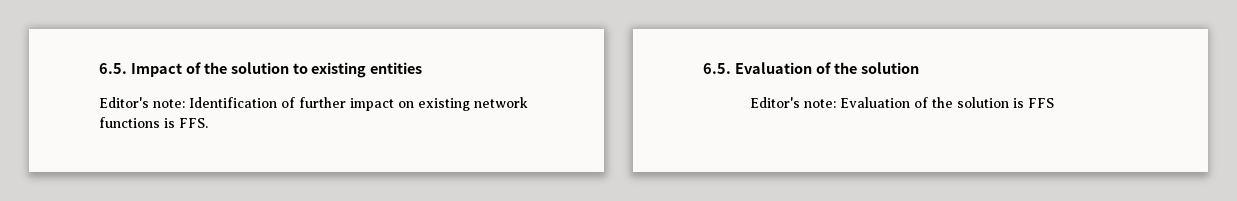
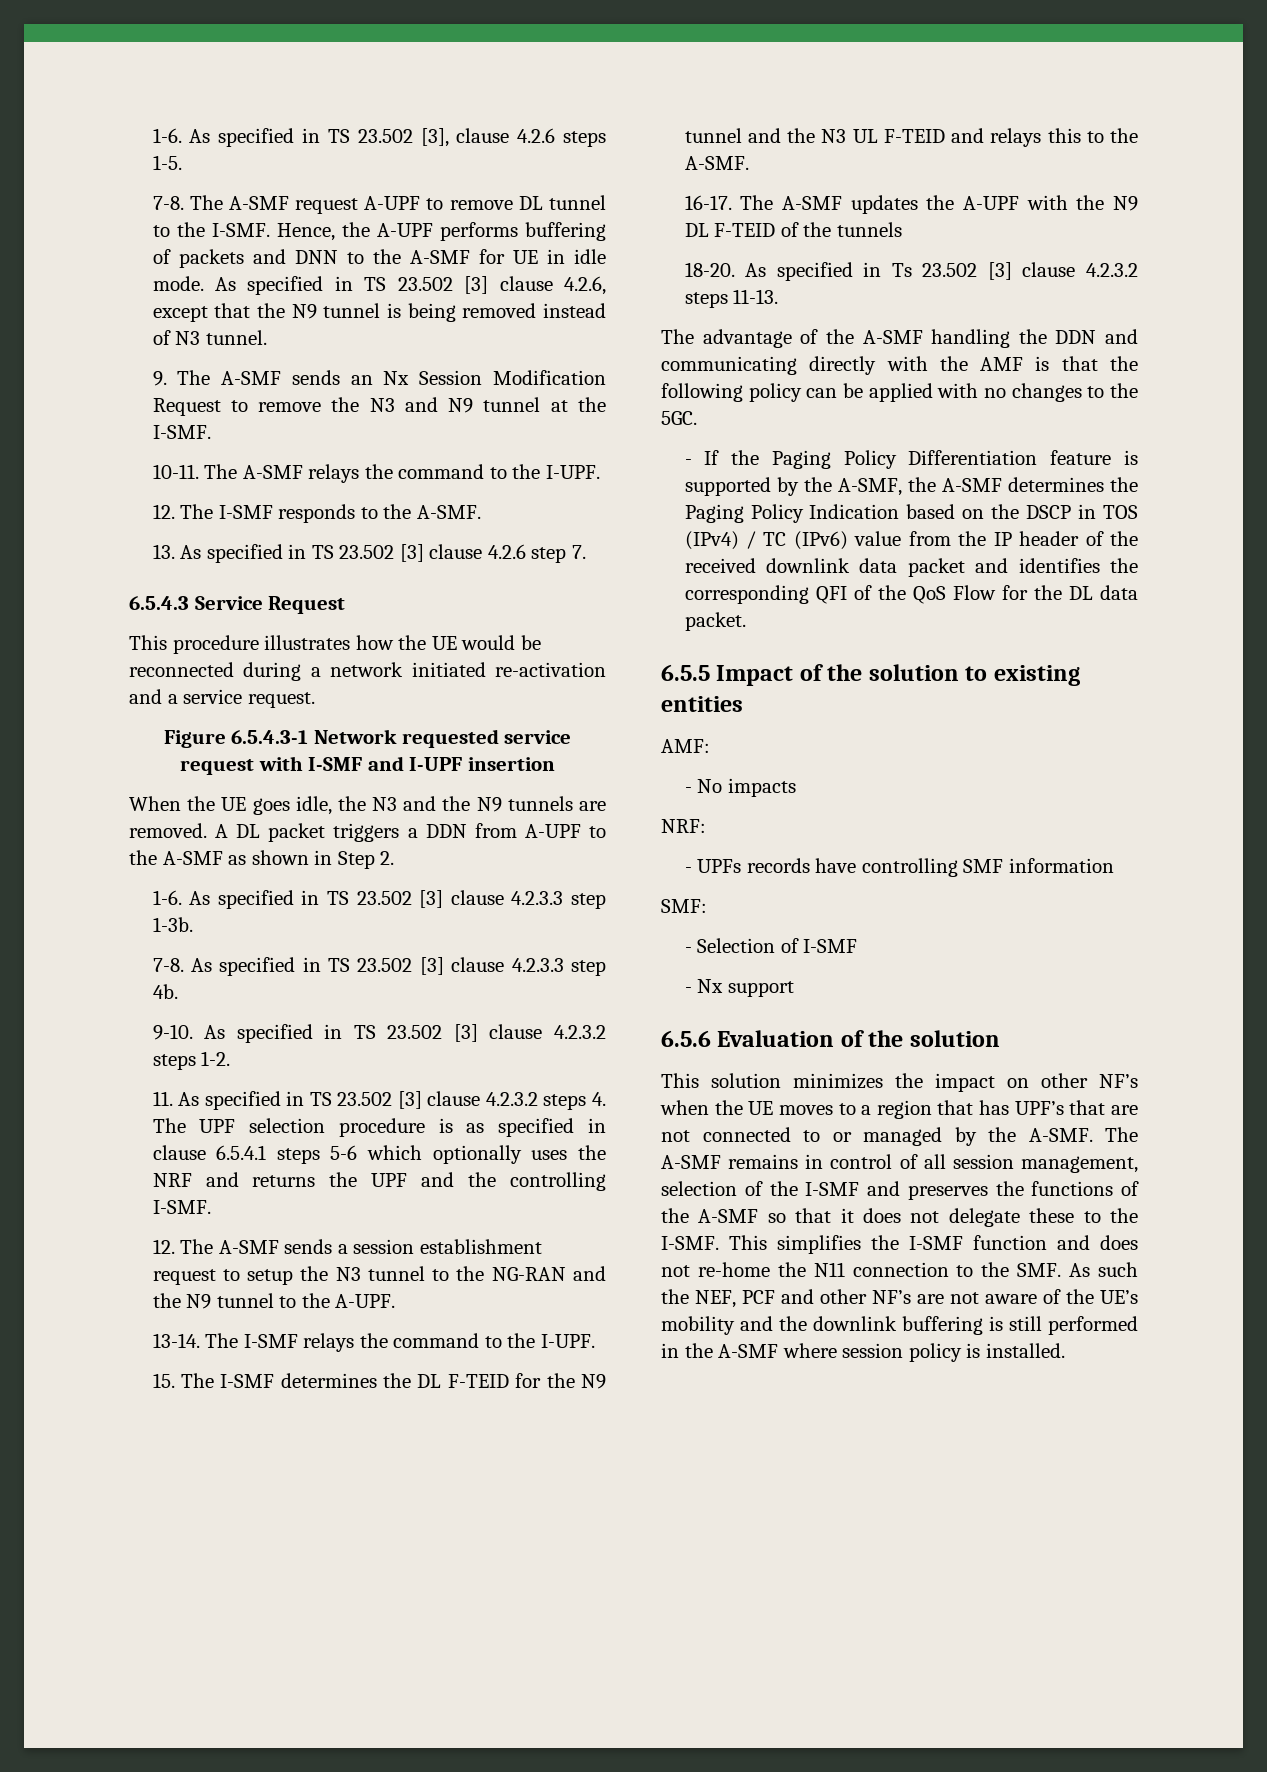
[99,63,127,74] 6.5. -> [152,128,607,147] [152,155,182,170] [152,195,606,214] [152,222,606,241] [152,249,607,268] [152,276,606,295] [152,303,606,322] [152,330,267,345] [152,370,606,386] [152,397,606,416] [152,425,211,439] [152,464,600,483] [152,504,481,523] [152,544,586,563] [129,596,346,614] [129,635,541,654] [129,662,606,681] [129,689,315,708] [163,729,572,748] [180,756,555,775] [129,796,606,815] [129,823,606,842] [129,850,395,869] [152,890,606,909] [152,917,193,932] [152,957,606,976] [152,984,178,999] [152,1024,606,1043] [152,1051,231,1070] [152,1091,607,1110] [152,1118,606,1137] [152,1145,606,1164] [152,1172,606,1191] [152,1200,211,1214] [152,1239,542,1254] [152,1266,606,1285] [152,1293,396,1309] [152,1333,595,1352] [152,1373,606,1389] [684,128,1138,147] [684,156,749,170] [684,195,1138,214] [684,222,902,237] [684,262,1138,281] [684,289,779,308] [661,329,1138,348] [661,356,1138,375] [661,383,1138,402] [661,411,697,425] [684,450,1138,469] [684,477,1138,496] [684,504,1138,523] [684,531,1138,550] [684,558,1138,577] [684,585,1138,604] [684,612,746,631] [661,664,710,681] 1-6. As specified in TS 23.502 [3], clause 4.2.6 steps 1-5. // 7-8. The A-SMF request A-UPF to remove DL tunnel to the I-SMF. Hence, the A-UPF performs buffering of packets and DNN to the A-SMF for UE in idle mode. As specified in TS 23.502 [3] clause 4.2.6, except that the N9 tunnel is being removed instead of N3 tunnel. // 9. The A-SMF sends an Nx Session Modification Request to remove the N3 and N9 tunnel at the I-SMF. // 10-11. The A-SMF relays the command to the I-UPF. // 12. The I-SMF responds to the A-SMF. // 13. As specified in TS 23.502 [3] clause 4.2.6 step 7. // 6.5.4.3 Service Request // This procedure illustrates how the UE would be reconnected during a network initiated re-activation and a service request. // Figure 6.5.4.3-1 Network requested service request with I-SMF and I-UPF insertion // When the UE goes idle, the N3 and the N9 tunnels are removed. A DL packet triggers a DDN from A-UPF to the A-SMF as shown in Step 2. // 1-6. As specified in TS 23.502 [3] clause 4.2.3.3 step 1-3b. // 7-8. As specified in TS 23.502 [3] clause 4.2.3.3 step 4b. // 9-10. As specified in TS 23.502 [3] clause 4.2.3.2 steps 1-2. // 11. As specified in TS 23.502 [3] clause 4.2.3.2 steps 4. The UPF selection procedure is as specified in clause 6.5.4.1 steps 5-6 which optionally uses the NRF and returns the UPF and the controlling I-SMF. // 12. The A-SMF sends a session establishment request to setup the N3 tunnel to the NG-RAN and the N9 tunnel to the A-UPF. // 13-14. The I-SMF relays the command to the I-UPF. // 15. The I-SMF determines the DL F-TEID for the N9 tunnel and the N3 UL F-TEID and relays this to the A-SMF. // 16-17. The A-SMF updates the A-UPF with the N9 DL F-TEID of the tunnels // 18-20. As specified in Ts 23.502 [3] clause 4.2.3.2 steps 11-13. // The advantage of the A-SMF handling the DDN and communicating directly with the AMF is that the following policy can be applied with no changes to the 5GC. // - If the Paging Policy Differentiation feature is supported by the A-SMF, the A-SMF determines the Paging Policy Indication based on the DSCP in TOS (IPv4) / TC (IPv6) value from the IP header of the received downlink data packet and identifies the corresponding QFI of the QoS Flow for the DL data packet. // 6.5.5
[99,97,528,111] [99,117,208,128] [703,62,919,74] [749,97,1054,108] Editor's note: Identification of further impact on existing network functions is FFS. // 6.5. Evaluation of the solution // Editor's note: Evaluation of the solution is FFS -> [661,739,710,753] [684,778,796,797] [661,819,706,833] [684,858,1114,877] [661,899,707,913] [684,938,858,953] [684,979,794,997] [661,1030,1000,1047] [661,1073,1138,1092] [660,1100,1138,1119] [661,1127,1138,1146] [661,1154,1138,1173] [661,1181,1139,1200] [661,1208,1138,1227] [661,1235,1138,1254] [661,1262,1138,1277] [661,1289,1138,1308] [661,1316,1138,1335] [661,1343,1065,1362] AMF: // - No impacts // NRF: // - UPFs records have controlling SMF information // SMF: // - Selection of I-SMF // - Nx support // 6.5.6 Evaluation of the solution // This solution minimizes the impact on other NF’s when the UE moves to a region that has UPF’s that are not connected to or managed by the A-SMF. The A-SMF remains in control of all session management, selection of the I-SMF and preserves the functions of the A-SMF so that it does not delegate these to the I-SMF. This simplifies the I-SMF function and does not re-home the N11 connection to the SMF. As such the NEF, PCF and other NF’s are not aware of the UE’s mobility and the downlink buffering is still performed in the A-SMF where session policy is installed.

